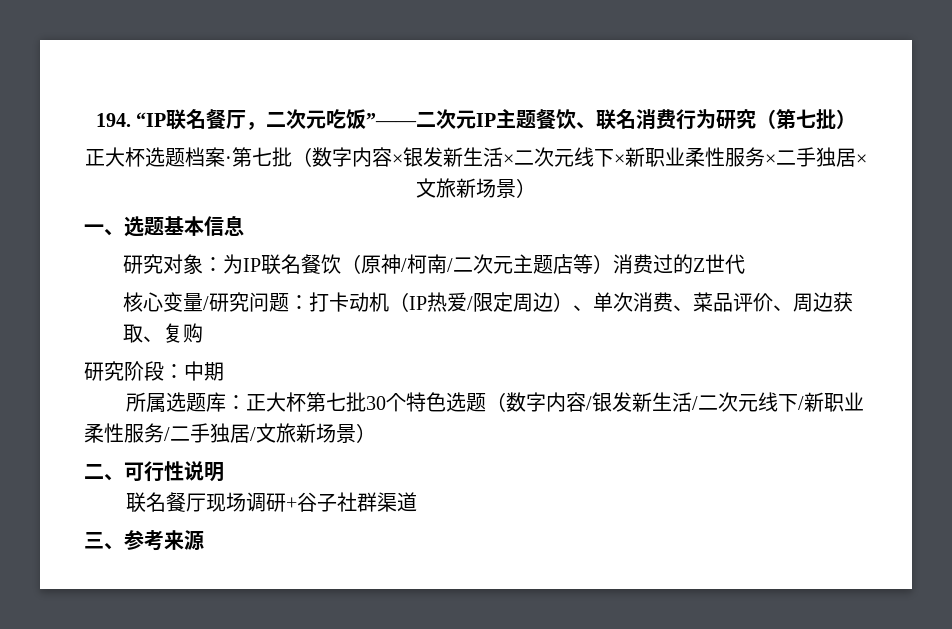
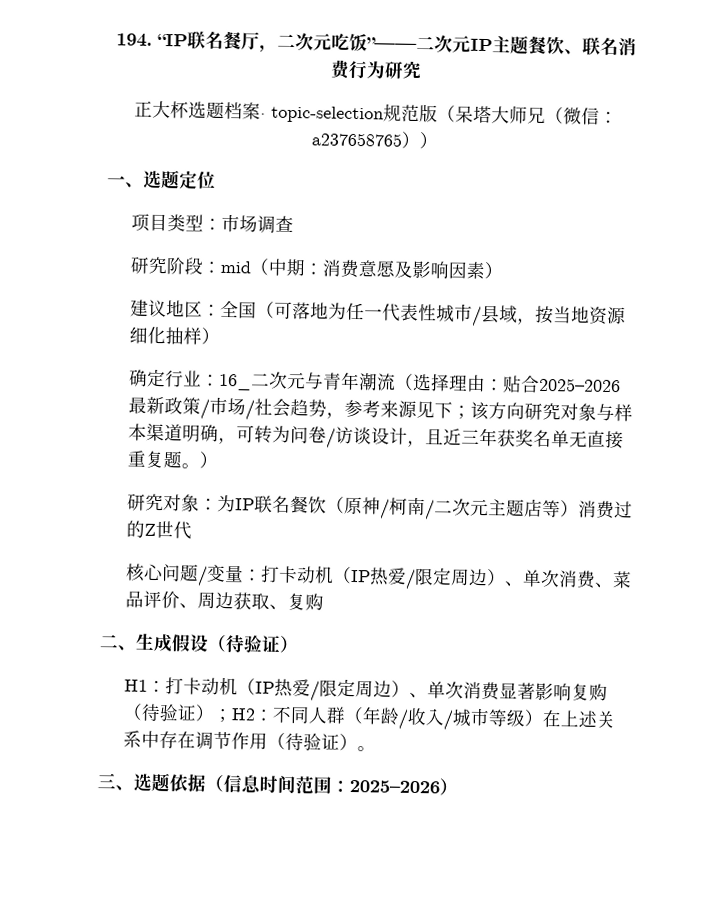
[756,109,857,129] （第七批） -> (422, 70) none
[232,147,867,167] [416,178,536,198] [84,215,244,237] 第七批（数字内容×银发新生活×二次元线下×新职业柔性服务×二手独居×文旅新场景） // 一、选题基本信息 -> [270,103,618,125] [311,131,439,150] [107,169,216,190] [131,213,295,234] [130,256,505,280] [130,299,627,327] [129,326,221,345] [129,368,622,393] [128,396,634,422] [128,423,625,450] [127,450,220,469] topic-selection规范版（呆塔大师兄（微信：a237658765）） // 一、选题定位 // 项目类型：市场调查 // 研究阶段：mid（中期：消费意愿及影响因素） // 建议地区：全国（可落地为任一代表性城市/县域，按当地资源细化抽样） // 确定行业：16_二次元与青年潮流（选择理由：贴合2025–2026最新政策/市场/社会趋势，参考来源见下；该方向研究对象与样本渠道明确，可转为问卷/访谈设计，且近三年获奖名单无直接重复题。）
[162,292,289,312] 变量/研究问题 -> [162,564,245,587] 问题/变量
[84,361,224,381] [125,392,864,413] [84,423,376,443] [84,461,224,482] [125,492,417,513] [84,530,204,551] 研究阶段：中期 // 所属选题库：正大杯第七批30个特色选题（数字内容/银发新生活/二次元线下/新职业柔性服务/二手独居/文旅新场景） // 二、可行性说明 // 联名餐厅现场调研+谷子社群渠道 // 三、参考来源 -> [99,633,299,654] [124,676,609,702] [123,703,617,731] [123,730,377,752] [97,772,458,796] 二、生成假设（待验证） // H1：打卡动机（IP热爱/限定周边）、单次消费显著影响复购（待验证）；H2：不同人群（年龄/收入/城市等级）在上述关系中存在调节作用（待验证）。 // 三、选题依据（信息时间范围：2025–2026）

